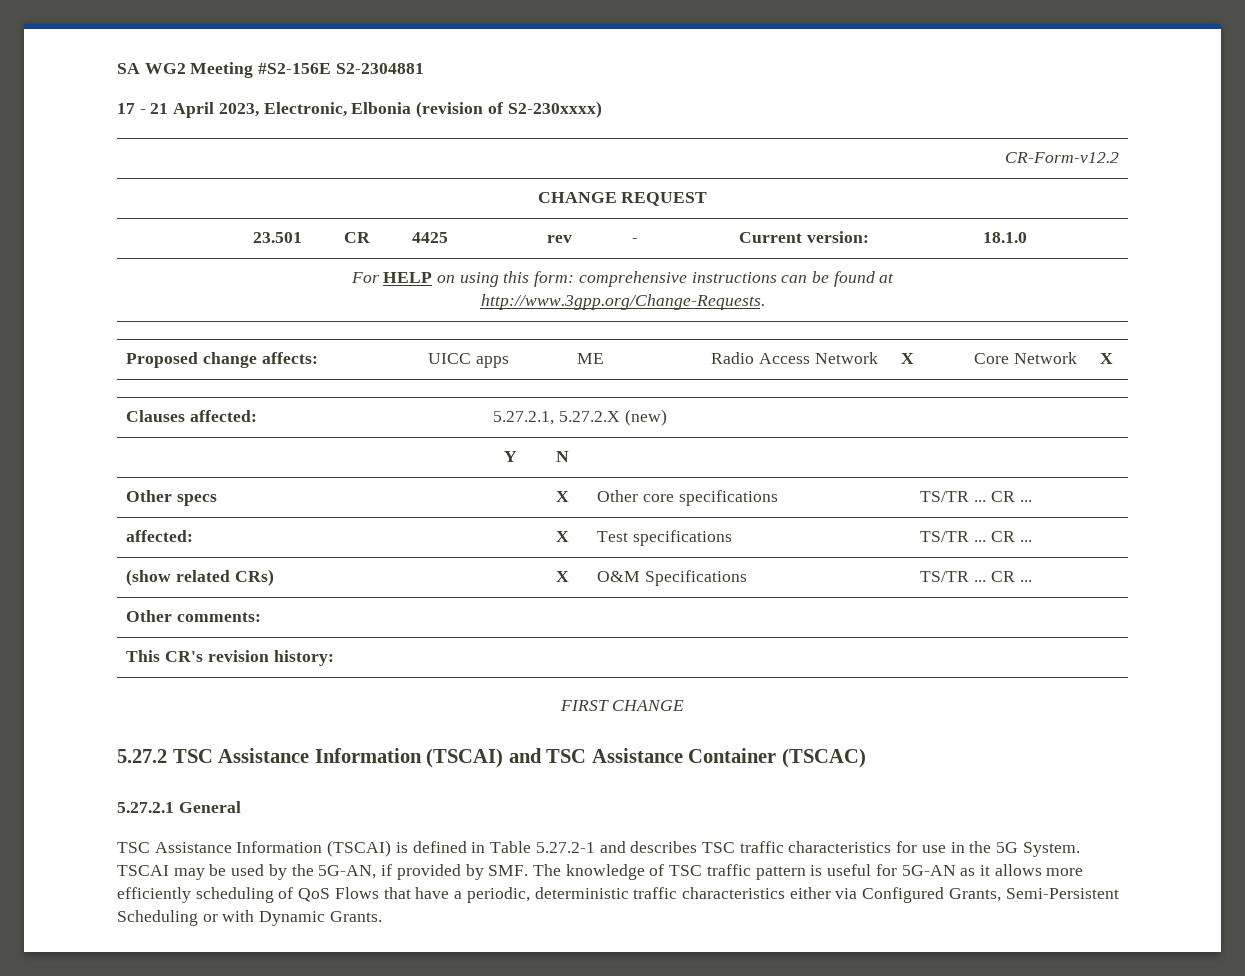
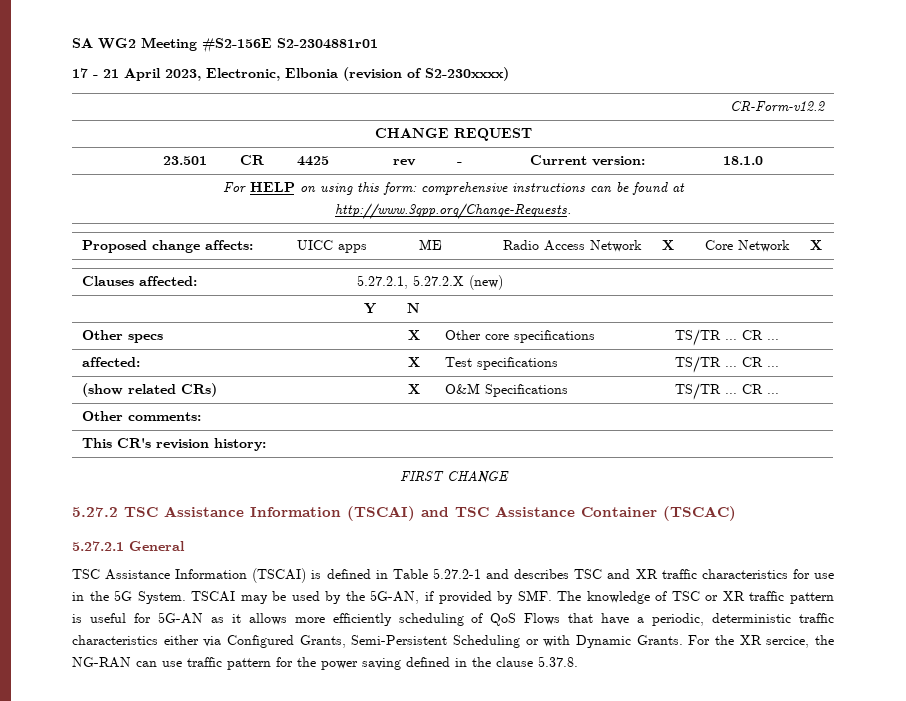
[335,63,424,74] S2-2304881 -> [277,38,378,49] S2-2304881r01
(735, 847) none -> [607,569,658,579] and XR
(703, 870) none -> [705,591,745,601] or XR
(382, 916) none -> [688,635,834,648] [72,656,578,670] For the XR sercice, the NG-RAN can use traffic pattern for the power saving defined in the clause 5.37.8.

